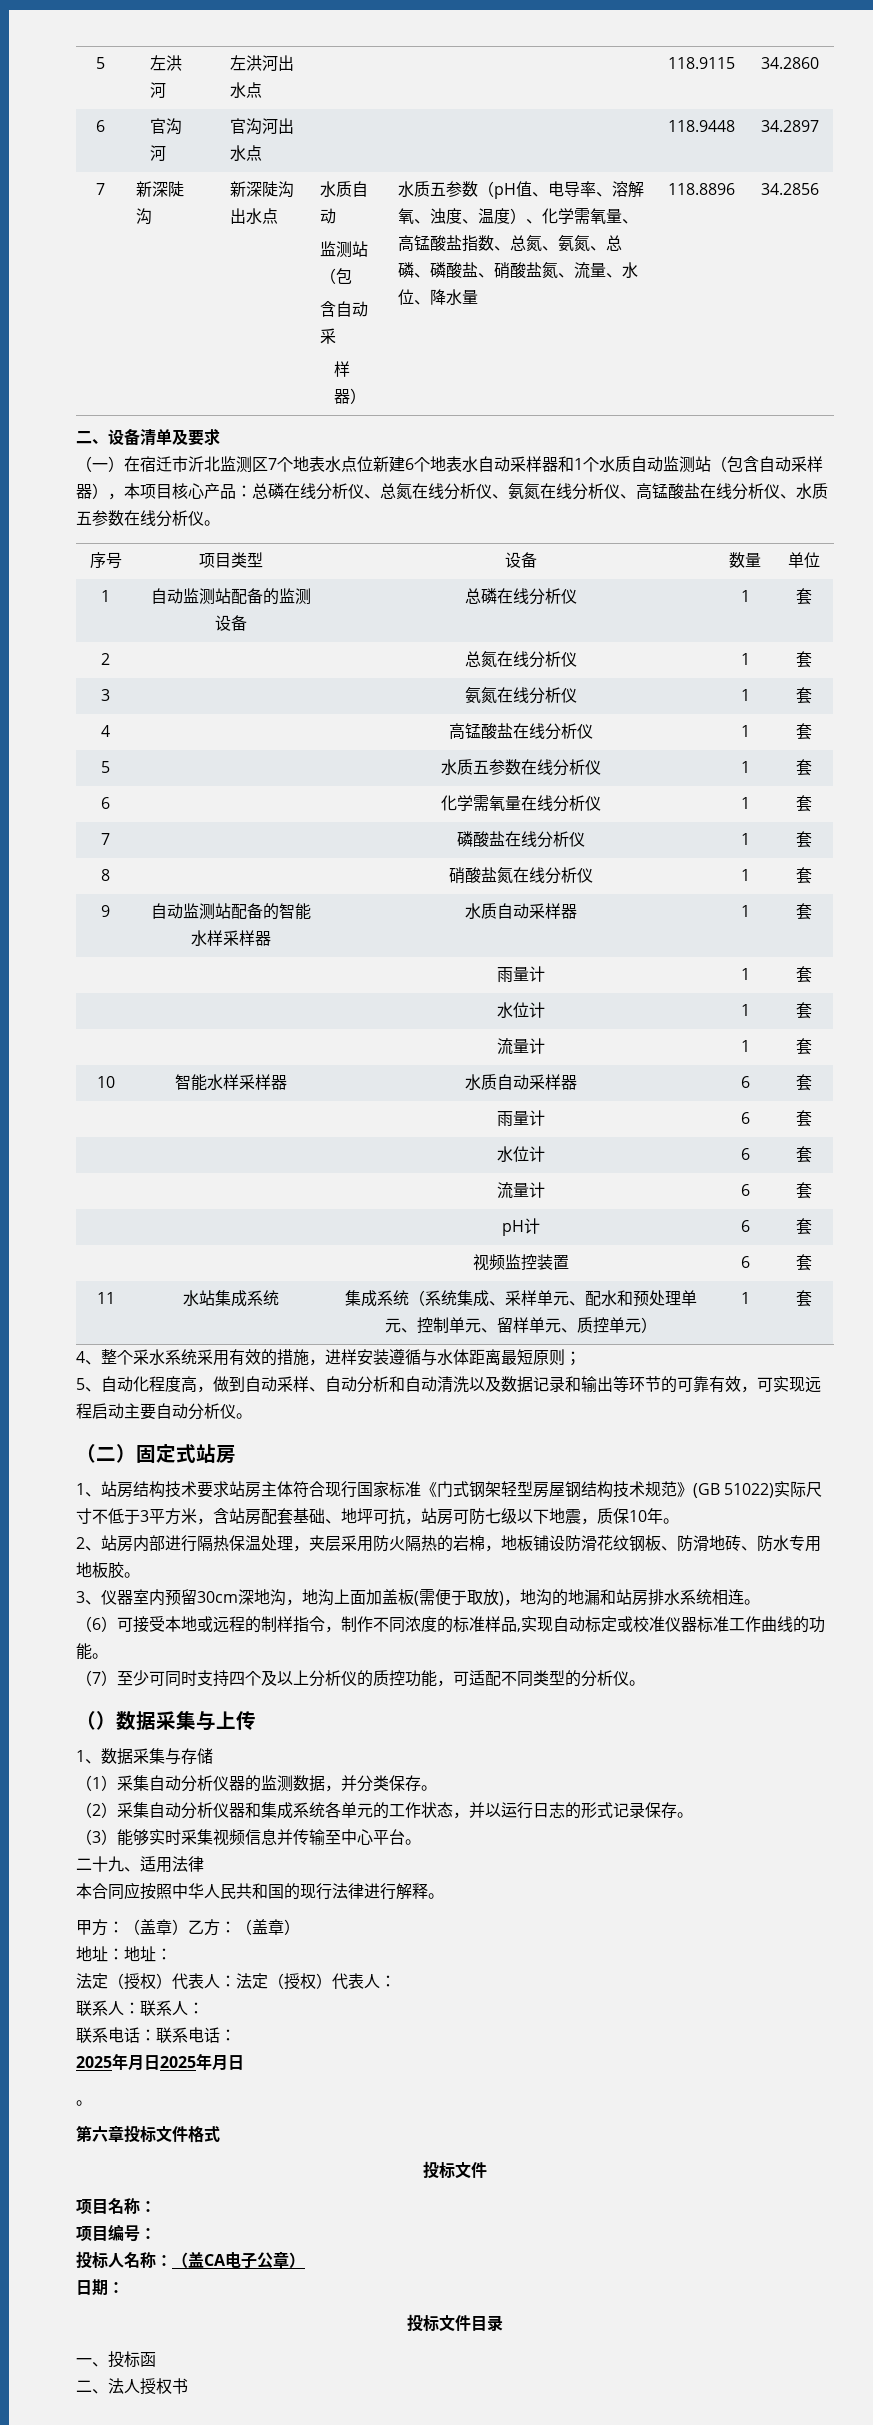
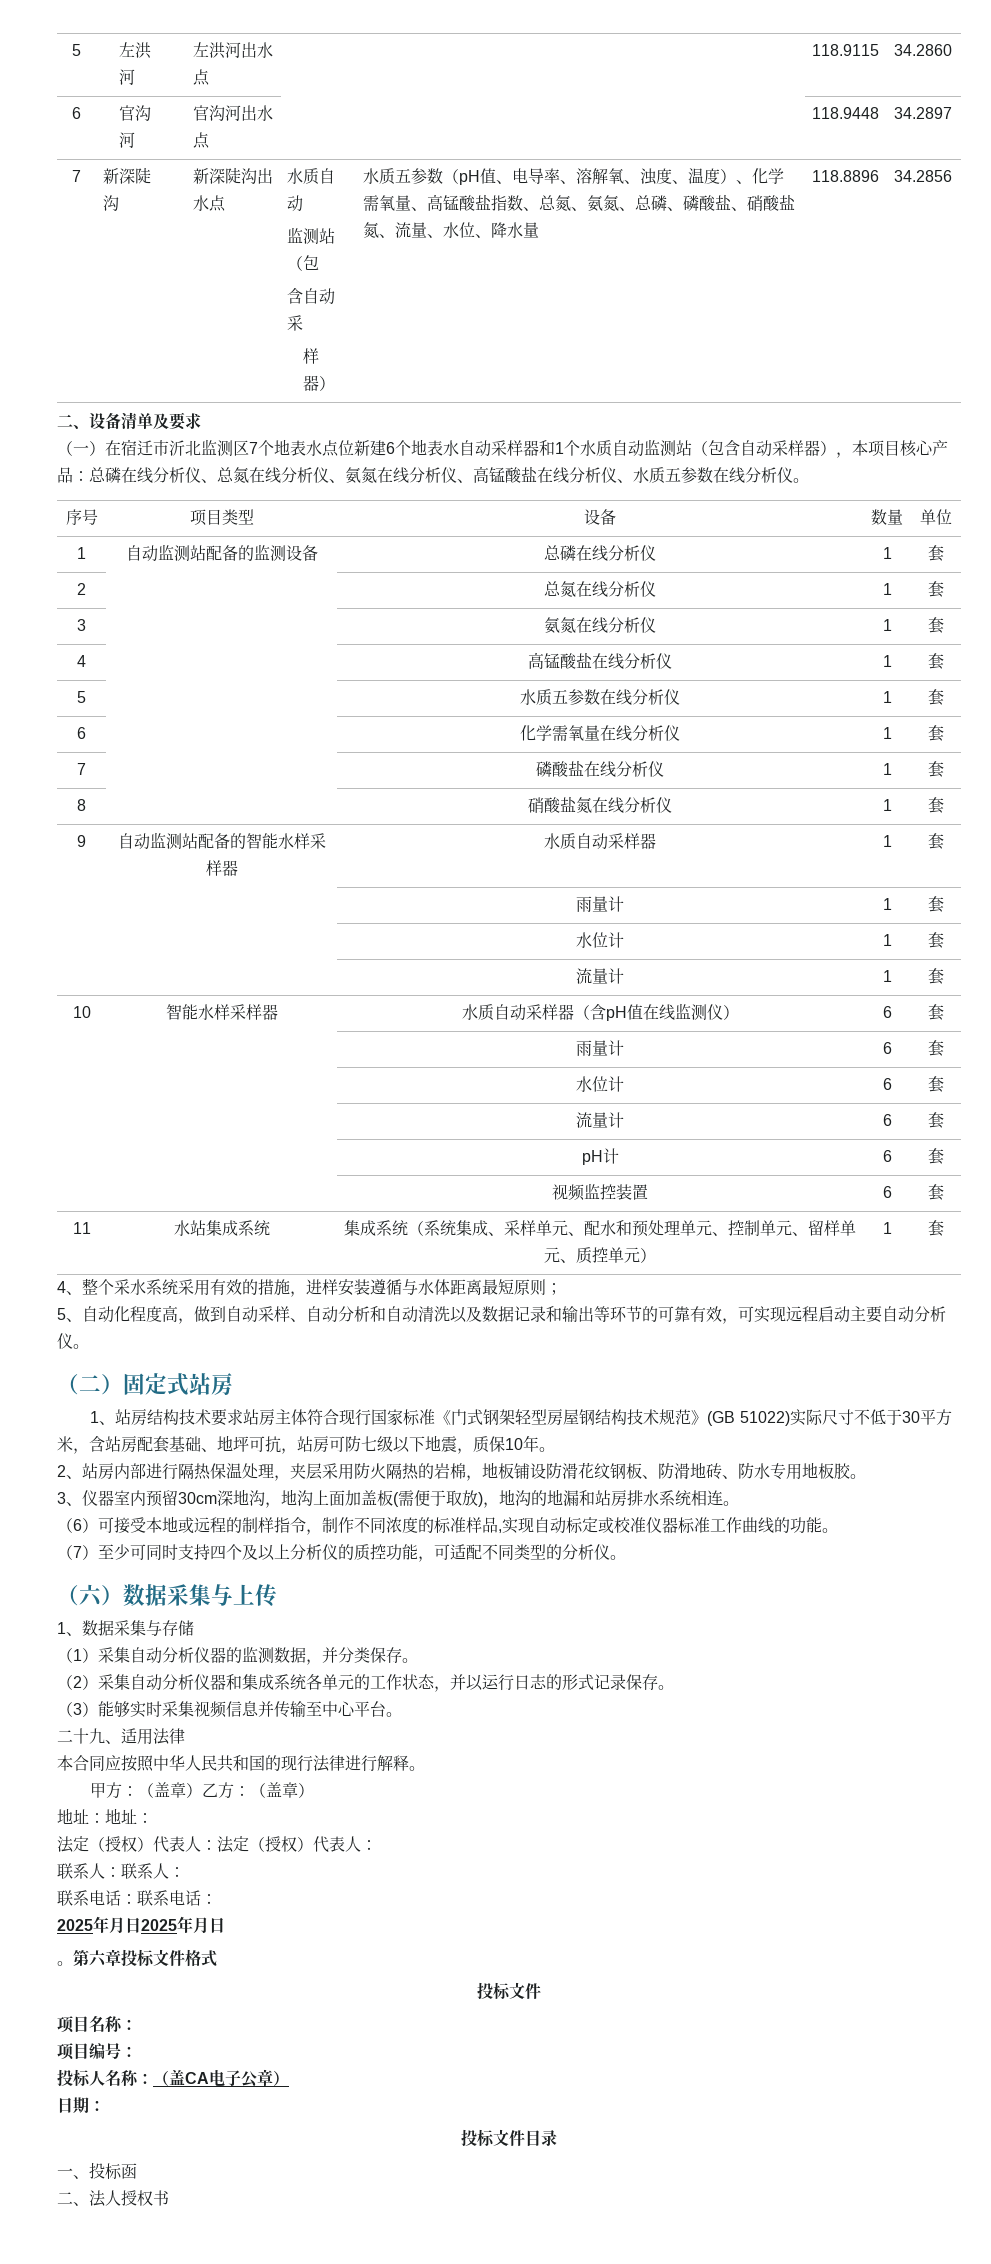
(577, 1082) none -> [573,1003,739,1021] （含pH值在线监测仪）
[140,1510,149,1522] 3 -> [901,1411,920,1423] 30
(96, 1720) none -> [79,1584,103,1607] 六
(92, 2103) // -> (73, 1963) none

